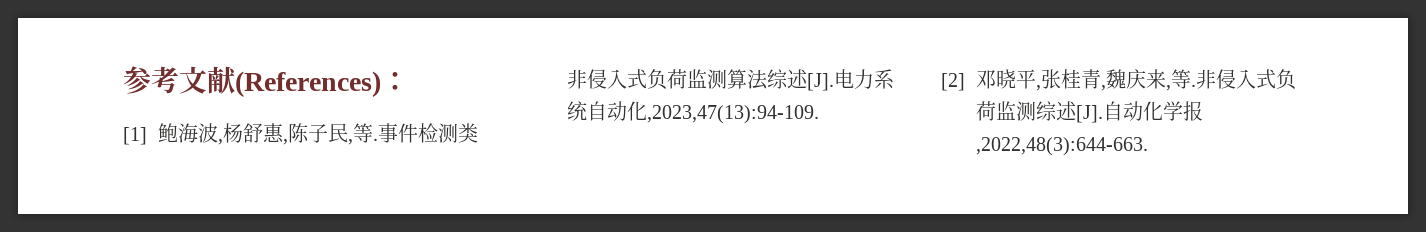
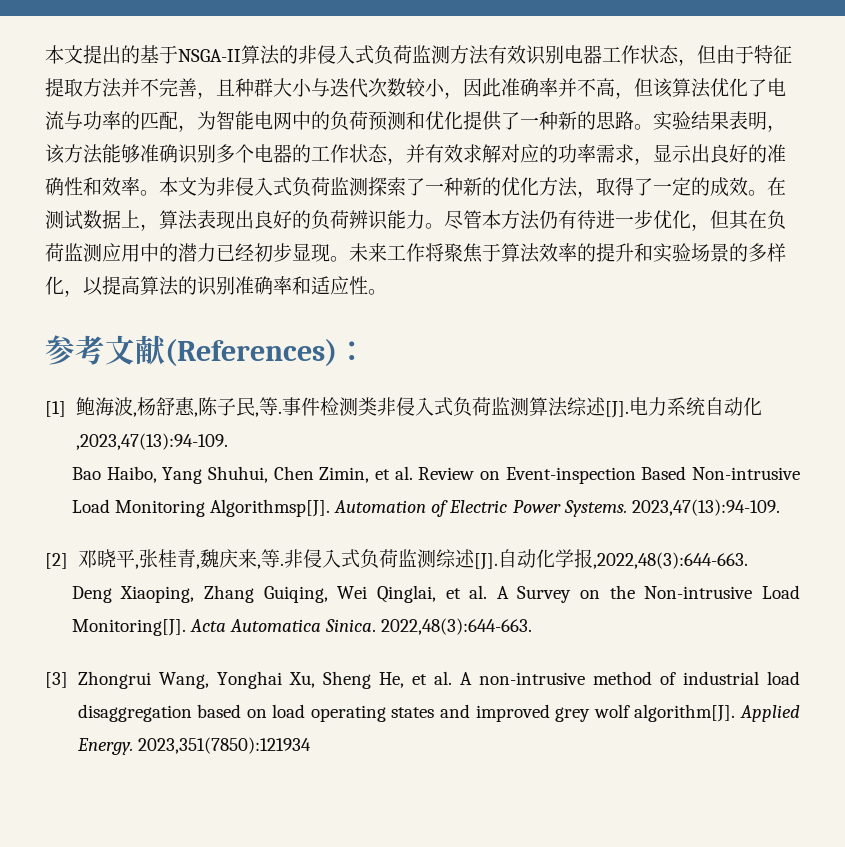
(123, 80) none -> [45,45,792,66] [45,78,786,99] [45,111,786,132] [45,144,786,165] [45,177,786,198] [45,210,786,231] [45,243,786,263] [45,276,387,297] 本文提出的基于NSGA-II算法的非侵入式负荷监测方法有效识别电器工作状态，但由于特征提取方法并不完善，且种群大小与迭代次数较小，因此准确率并不高，但该算法优化了电流与功率的匹配，为智能电网中的负荷预测和优化提供了一种新的思路。实验结果表明，该方法能够准确识别多个电器的工作状态，并有效求解对应的功率需求，显示出良好的准确性和效率。本文为非侵入式负荷监测探索了一种新的优化方法，取得了一定的成效。在测试数据上，算法表现出良好的负荷辨识能力。尽管本方法仍有待进一步优化，但其在负荷监测应用中的潜力已经初步显现。未来工作将聚焦于算法效率的提升和实验场景的多样化，以提高算法的识别准确率和适应性。 //
(819, 114) none -> [71,466,801,484] [71,499,780,517] // Bao Haibo, Yang Shuhui, Chen Zimin, et al. Review on Event-inspection Based Non-intrusive Load Monitoring Algorithmsp[J]. Automation of Electric Power Systems. 2023,47(13):94-109.
(1148, 146) none -> [71,585,801,603] [71,618,533,636] [45,671,801,689] [77,704,801,722] [76,737,311,755] // Deng Xiaoping, Zhang Guiqing, Wei Qinglai, et al. A Survey on the Non-intrusive Load Monitoring[J]. Acta Automatica Sinica. 2022,48(3):644-663. // [3] Zhongrui Wang, Yonghai Xu, Sheng He, et al. A non-intrusive method of industrial load disaggregation based on load operating states and improved grey wolf algorithm[J]. Applied Energy. 2023,351(7850):121934

